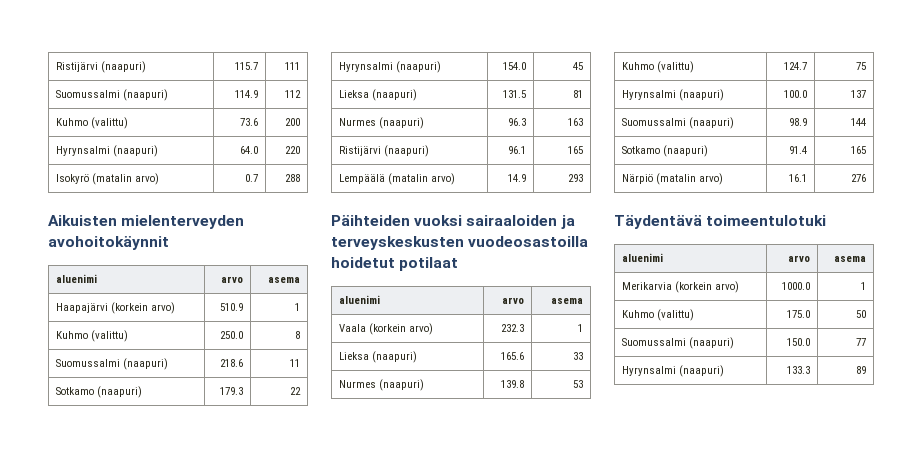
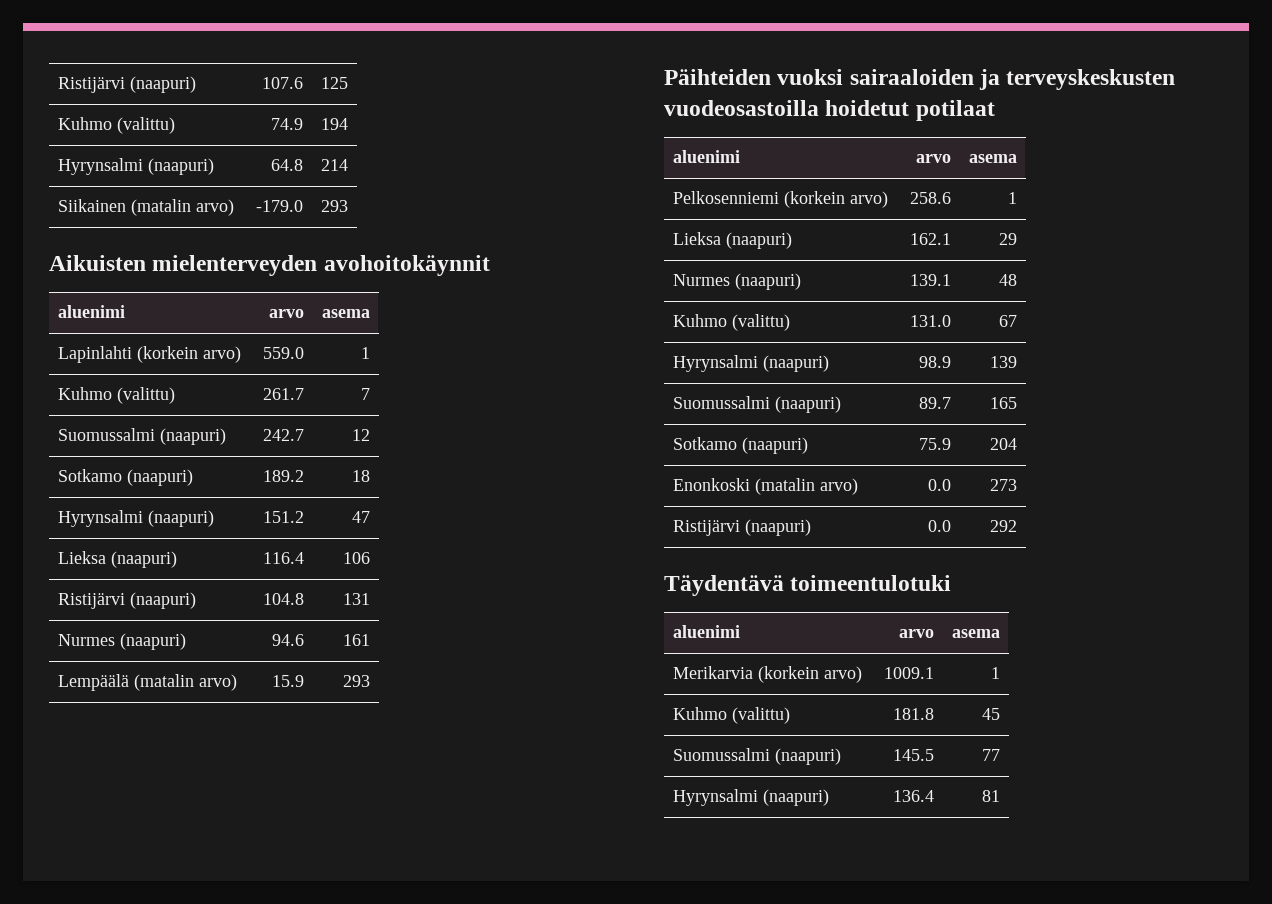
[56,61,147,73] [234,62,258,70] [284,62,300,70] [56,89,169,101] [234,90,258,98] [284,90,301,98] [56,117,129,129] [239,118,258,126] [284,118,300,126] [56,145,159,157] [239,146,258,154] [284,146,300,154] [56,173,160,185] [244,174,258,182] [284,174,300,182] Ristijärvi (naapuri) | 115.7 | 111 // Suomussalmi (naapuri) | 114.9 | 112 // Kuhmo (valittu) | 73.6 | 200 // Hyrynsalmi (naapuri) | 64.0 | 220 // Isokyrö (matalin arvo) | 0.7 | 288 -> [57,76,196,93] [262,77,304,89] [321,77,349,89] [57,117,175,134] [271,118,304,130] [321,118,349,130] [57,158,214,175] [271,159,304,171] [321,159,349,171] [57,199,234,216] [256,200,304,212] [321,200,349,212] Ristijärvi (naapuri) | 107.6 | 125 // Kuhmo (valittu) | 74.9 | 194 // Hyrynsalmi (naapuri) | 64.8 | 214 // Siikainen (matalin arvo) | -179.0 | 293
[56,302,176,314] [219,303,243,311] [294,303,300,311] [56,330,129,342] [219,331,243,339] [294,331,300,339] [56,358,169,370] [219,359,243,367] [289,359,300,367] [56,386,143,398] [219,387,243,395] [289,387,301,395] [339,61,442,73] [502,62,526,70] [572,62,583,70] [339,89,418,101] [502,90,526,98] [572,90,583,98] [339,117,425,129] [507,118,526,126] [567,118,583,126] [339,145,430,157] [507,146,526,154] [567,146,583,154] Haapajärvi (korkein arvo) | 510.9 | 1 // Kuhmo (valittu) | 250.0 | 8 // Suomussalmi (naapuri) | 218.6 | 11 // Sotkamo (naapuri) | 179.3 | 22 // Hyrynsalmi (naapuri) | 154.0 | 45 // Lieksa (naapuri) | 131.5 | 81 // Nurmes (naapuri) | 96.3 | 163 // Ristijärvi (naapuri) | 96.1 | 165 -> [57,346,241,363] [263,347,305,359] [361,347,371,359] [57,387,175,404] [263,388,305,400] [361,388,371,400] [57,428,226,445] [263,429,305,441] [352,429,371,441] [57,469,193,486] [263,470,305,482] [352,470,371,482] [57,510,214,527] [263,511,305,523] [352,511,371,523] [57,551,177,568] [263,552,305,564] [343,552,371,564] [57,592,196,609] [263,593,305,605] [343,593,371,605] [57,633,186,650] [272,634,305,646] [343,634,371,646] Lapinlahti (korkein arvo) | 559.0 | 1 // Kuhmo (valittu) | 261.7 | 7 // Suomussalmi (naapuri) | 242.7 | 12 // Sotkamo (naapuri) | 189.2 | 18 // Hyrynsalmi (naapuri) | 151.2 | 47 // Lieksa (naapuri) | 116.4 | 106 // Ristijärvi (naapuri) | 104.8 | 131 // Nurmes (naapuri) | 94.6 | 161
[507,174,526,182] 14.9 -> [272,675,305,687] 15.9
[339,323,434,335] [500,324,524,332] Vaala (korkein arvo) | 232.3 -> [672,191,888,208] [910,192,952,204] Pelkosenniemi (korkein arvo) | 258.6
[500,352,524,360] [572,352,583,360] [339,379,425,391] [500,380,524,388] [572,380,583,388] [622,61,695,73] [783,62,807,70] [855,62,866,70] [622,89,725,101] [783,90,807,98] [850,90,866,98] [622,117,735,129] [788,118,807,126] [850,118,866,126] [622,145,709,157] [788,146,807,154] [850,146,866,154] [622,173,724,185] [788,174,807,182] [850,174,866,182] 165.6 | 33 // Nurmes (naapuri) | 139.8 | 53 // Kuhmo (valittu) | 124.7 | 75 // Hyrynsalmi (naapuri) | 100.0 | 137 // Suomussalmi (naapuri) | 98.9 | 144 // Sotkamo (naapuri) | 91.4 | 165 // Närpiö (matalin arvo) | 16.1 | 276 -> [910,233,952,245] [999,233,1018,245] [672,273,801,290] [910,274,952,286] [999,274,1018,286] [672,314,790,331] [910,315,952,327] [999,315,1018,327] [672,355,829,372] [919,356,952,368] [990,356,1018,368] [672,396,841,413] [919,397,952,409] [990,397,1018,409] [672,437,808,454] [919,438,952,450] [990,438,1018,450] [672,478,858,495] [928,479,952,491] [990,479,1018,491] [672,519,811,536] [928,520,952,532] [990,520,1018,532] 162.1 | 29 // Nurmes (naapuri) | 139.1 | 48 // Kuhmo (valittu) | 131.0 | 67 // Hyrynsalmi (naapuri) | 98.9 | 139 // Suomussalmi (naapuri) | 89.7 | 165 // Sotkamo (naapuri) | 75.9 | 204 // Enonkoski (matalin arvo) | 0.0 | 273 // Ristijärvi (naapuri) | 0.0 | 292
[781,282,810,290] [860,282,866,290] [622,309,695,321] [786,310,810,318] [855,310,866,318] [622,337,735,349] [786,338,810,346] 1000.0 | 1 // Kuhmo (valittu) | 175.0 | 50 // Suomussalmi (naapuri) | 150.0 -> [884,667,935,679] [991,667,1001,679] [672,707,790,724] [893,708,935,720] [982,708,1001,720] [672,748,841,765] [893,749,935,761] 1009.1 | 1 // Kuhmo (valittu) | 181.8 | 45 // Suomussalmi (naapuri) | 145.5
[786,366,810,374] [855,366,866,374] 133.3 | 89 -> [893,790,935,802] [982,790,1001,802] 136.4 | 81

